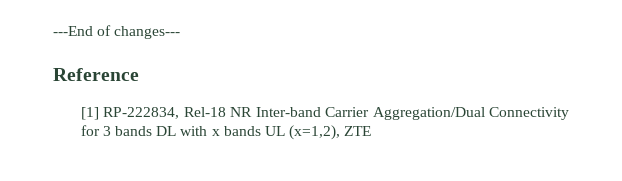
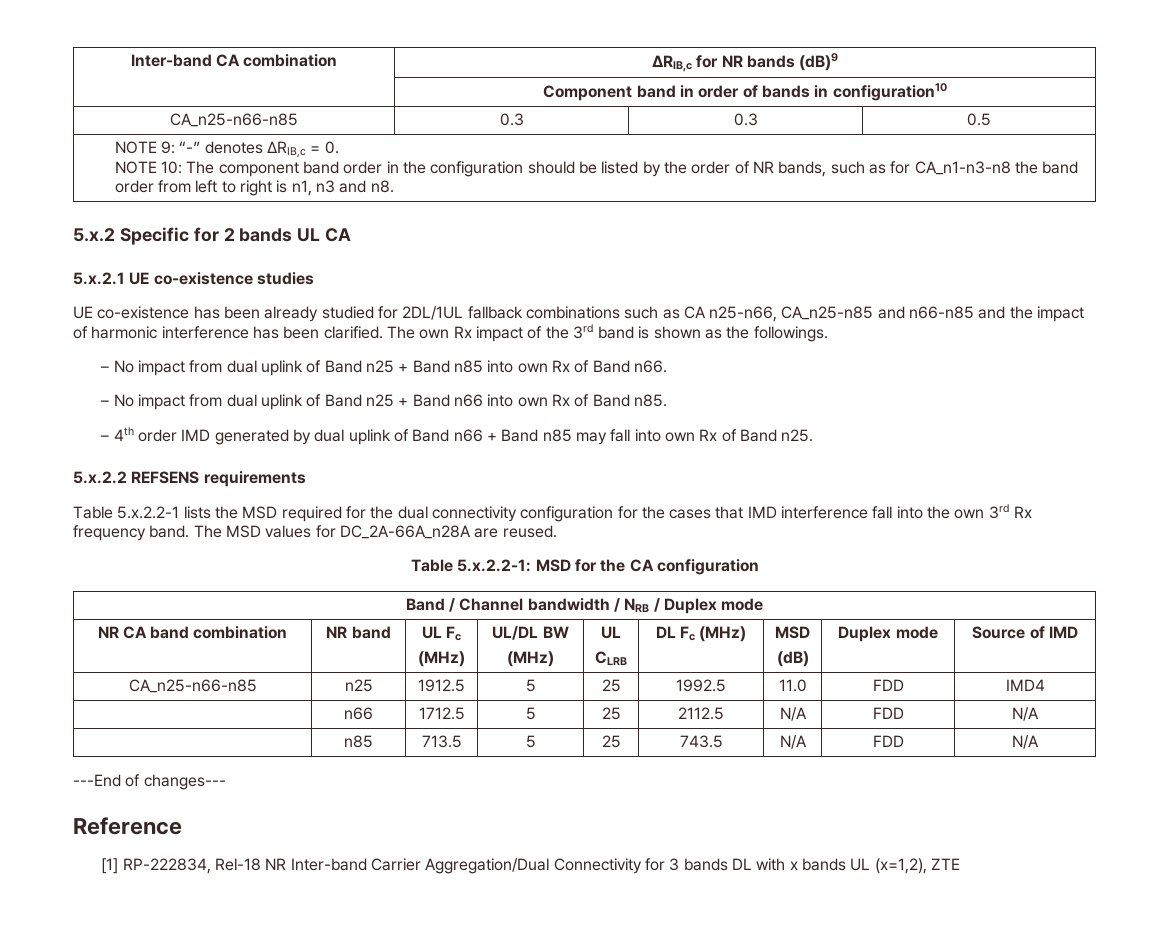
(53, 31) none -> [130,54,338,67] [651,53,839,72] [543,83,947,101] [170,113,298,127] [499,113,524,126] [733,113,758,126] [967,113,991,126] [114,141,339,158] [114,161,1079,177] [114,180,394,196] [73,227,352,245] [73,272,314,285] [73,306,1085,322] [73,324,828,342] [100,360,667,376] [100,394,667,410] [100,427,814,445] [73,471,306,487] [73,504,1033,522] [73,525,557,541] [411,559,759,575] [405,598,764,614] [97,626,288,639] [326,626,391,639] [421,626,462,641] [418,651,465,667] [492,626,569,640] [507,651,554,667] [601,626,621,639] [595,651,627,665] [655,626,747,642] [775,626,810,639] [776,651,809,667] [838,626,938,642] [972,626,1078,639] [128,679,257,693] [344,679,373,692] [418,679,465,692] [525,679,536,692] [601,679,621,692] [676,679,726,692] [778,679,807,692] [872,679,904,691] [1005,679,1045,691] [344,707,373,720] [418,707,465,720] [525,707,536,720] [601,707,621,720] [678,707,724,720] [779,707,807,721] [872,707,904,719] [1012,707,1039,721] [344,735,373,748] [421,735,462,748] [525,735,536,748] [601,735,621,748] [679,735,723,748] [779,735,807,749] [872,735,904,747] [1012,735,1039,749] Inter-band CA combination | ΔRIB,c for NR bands (dB)9 // | Component band in order of bands in configuration10 // CA_n25-n66-n85 | 0.3 | 0.3 | 0.5 // NOTE 9: “-” denotes ΔRIB,c = 0. // NOTE 10: The component band order in the configuration should be listed by the order of NR bands, such as for CA_n1-n3-n8 the band order from left to right is n1, n3 and n8. // 5.x.2 Specific for 2 bands UL CA // 5.x.2.1 UE co-existence studies // UE co-existence has been already studied for 2DL/1UL fallback combinations such as CA n25-n66, CA_n25-n85 and n66-n85 and the impact of harmonic interference has been clarified. The own Rx impact of the 3rd band is shown as the followings. // – No impact from dual uplink of Band n25 + Band n85 into own Rx of Band n66. // – No impact from dual uplink of Band n25 + Band n66 into own Rx of Band n85. // – 4th order IMD generated by dual uplink of Band n66 + Band n85 may fall into own Rx of Band n25. // 5.x.2.2 REFSENS requirements // Table 5.x.2.2-1 lists the MSD required for the dual connectivity configuration for the cases that IMD interference fall into the own 3rd Rx frequency band. The MSD values for DC_2A-66A_n28A are reused. // Table 5.x.2.2-1: MSD for the CA configuration // Band / Channel bandwidth / NRB / Duplex mode // NR CA band combination | NR band | UL Fc // (MHz) | UL/DL BW // (MHz) | UL // CLRB | DL Fc (MHz) | MSD // (dB) | Duplex mode | Source of IMD // CA_n25-n66-n85 | n25 | 1912.5 | 5 | 25 | 1992.5 | 11.0 | FDD | IMD4 // | n66 | 1712.5 | 5 | 25 | 2112.5 | N/A | FDD | N/A // | n85 | 713.5 | 5 | 25 | 743.5 | N/A | FDD | N/A //

